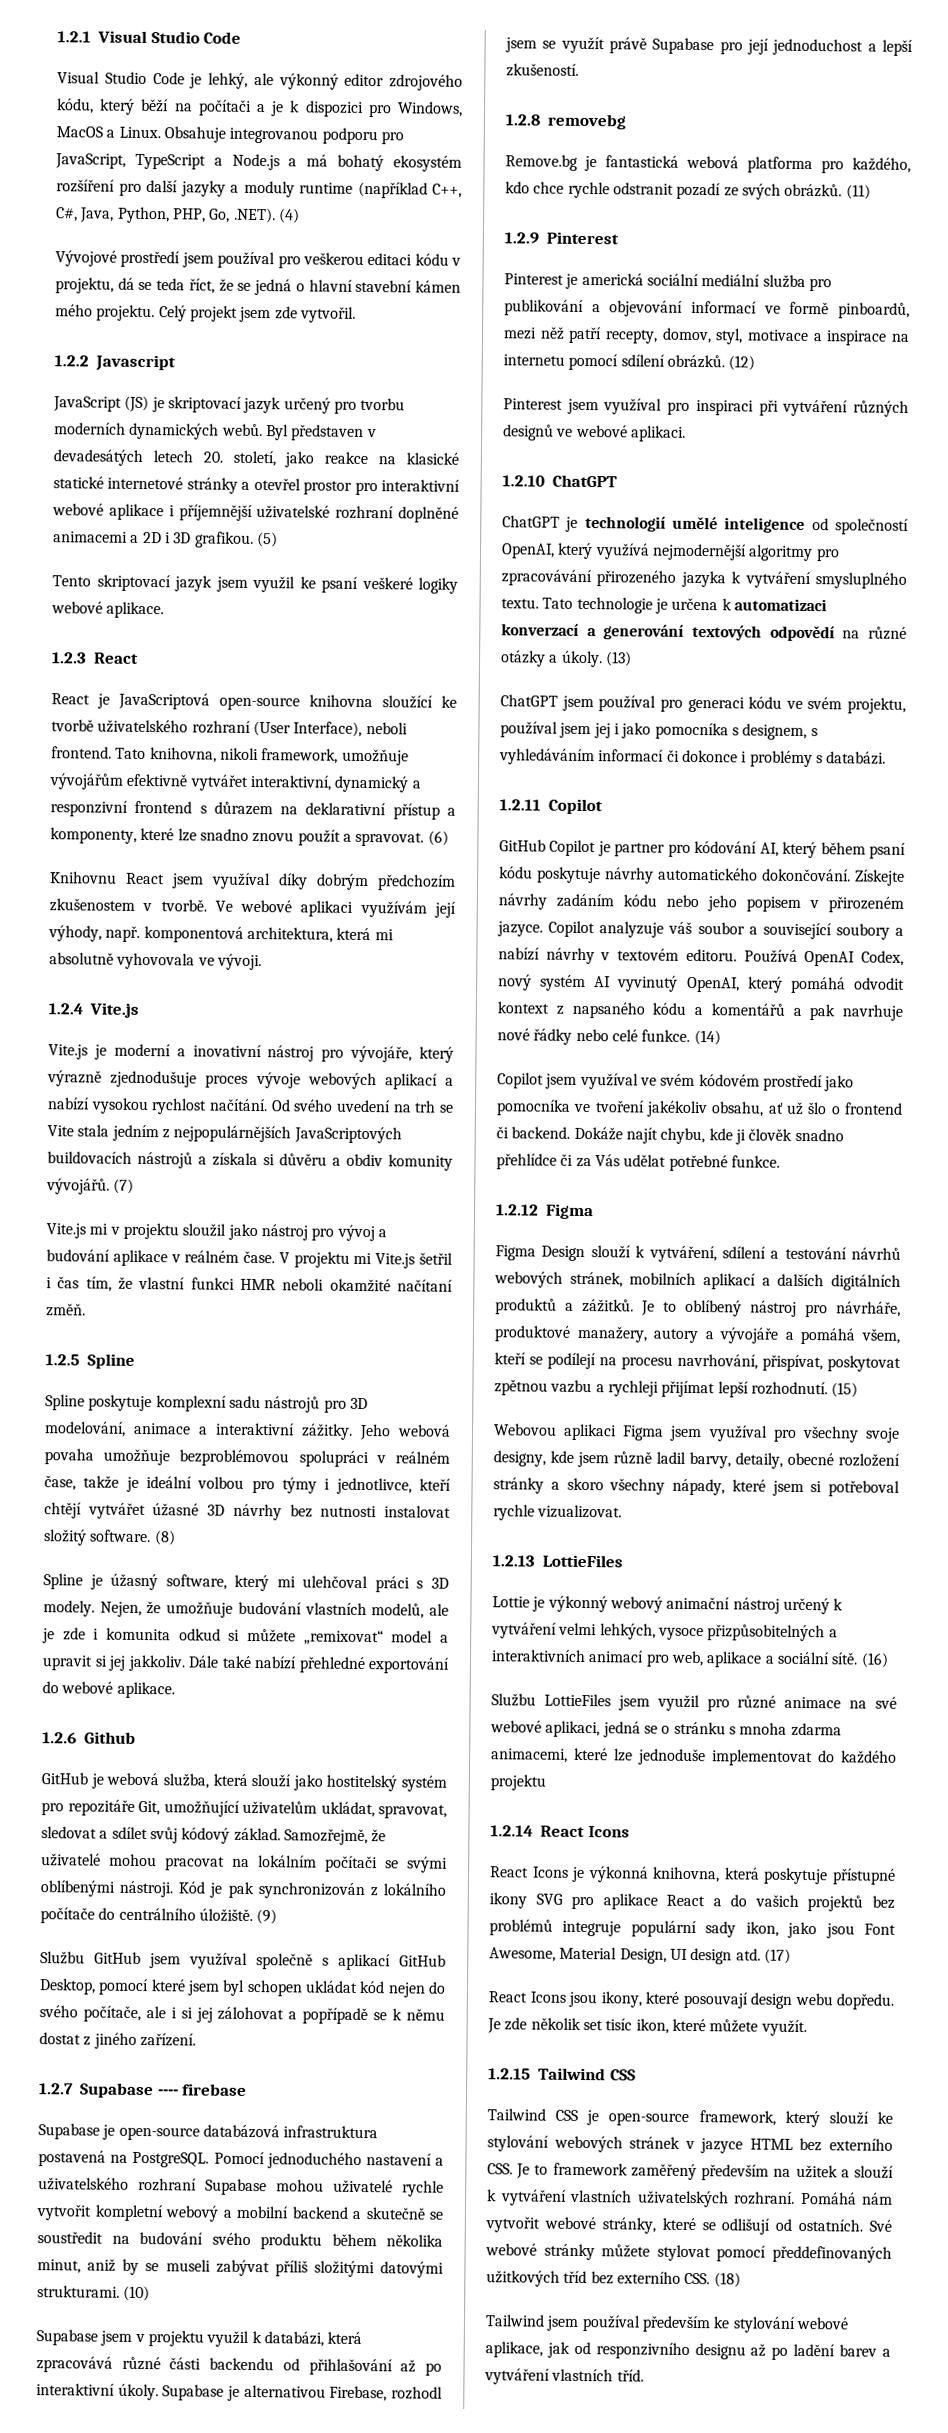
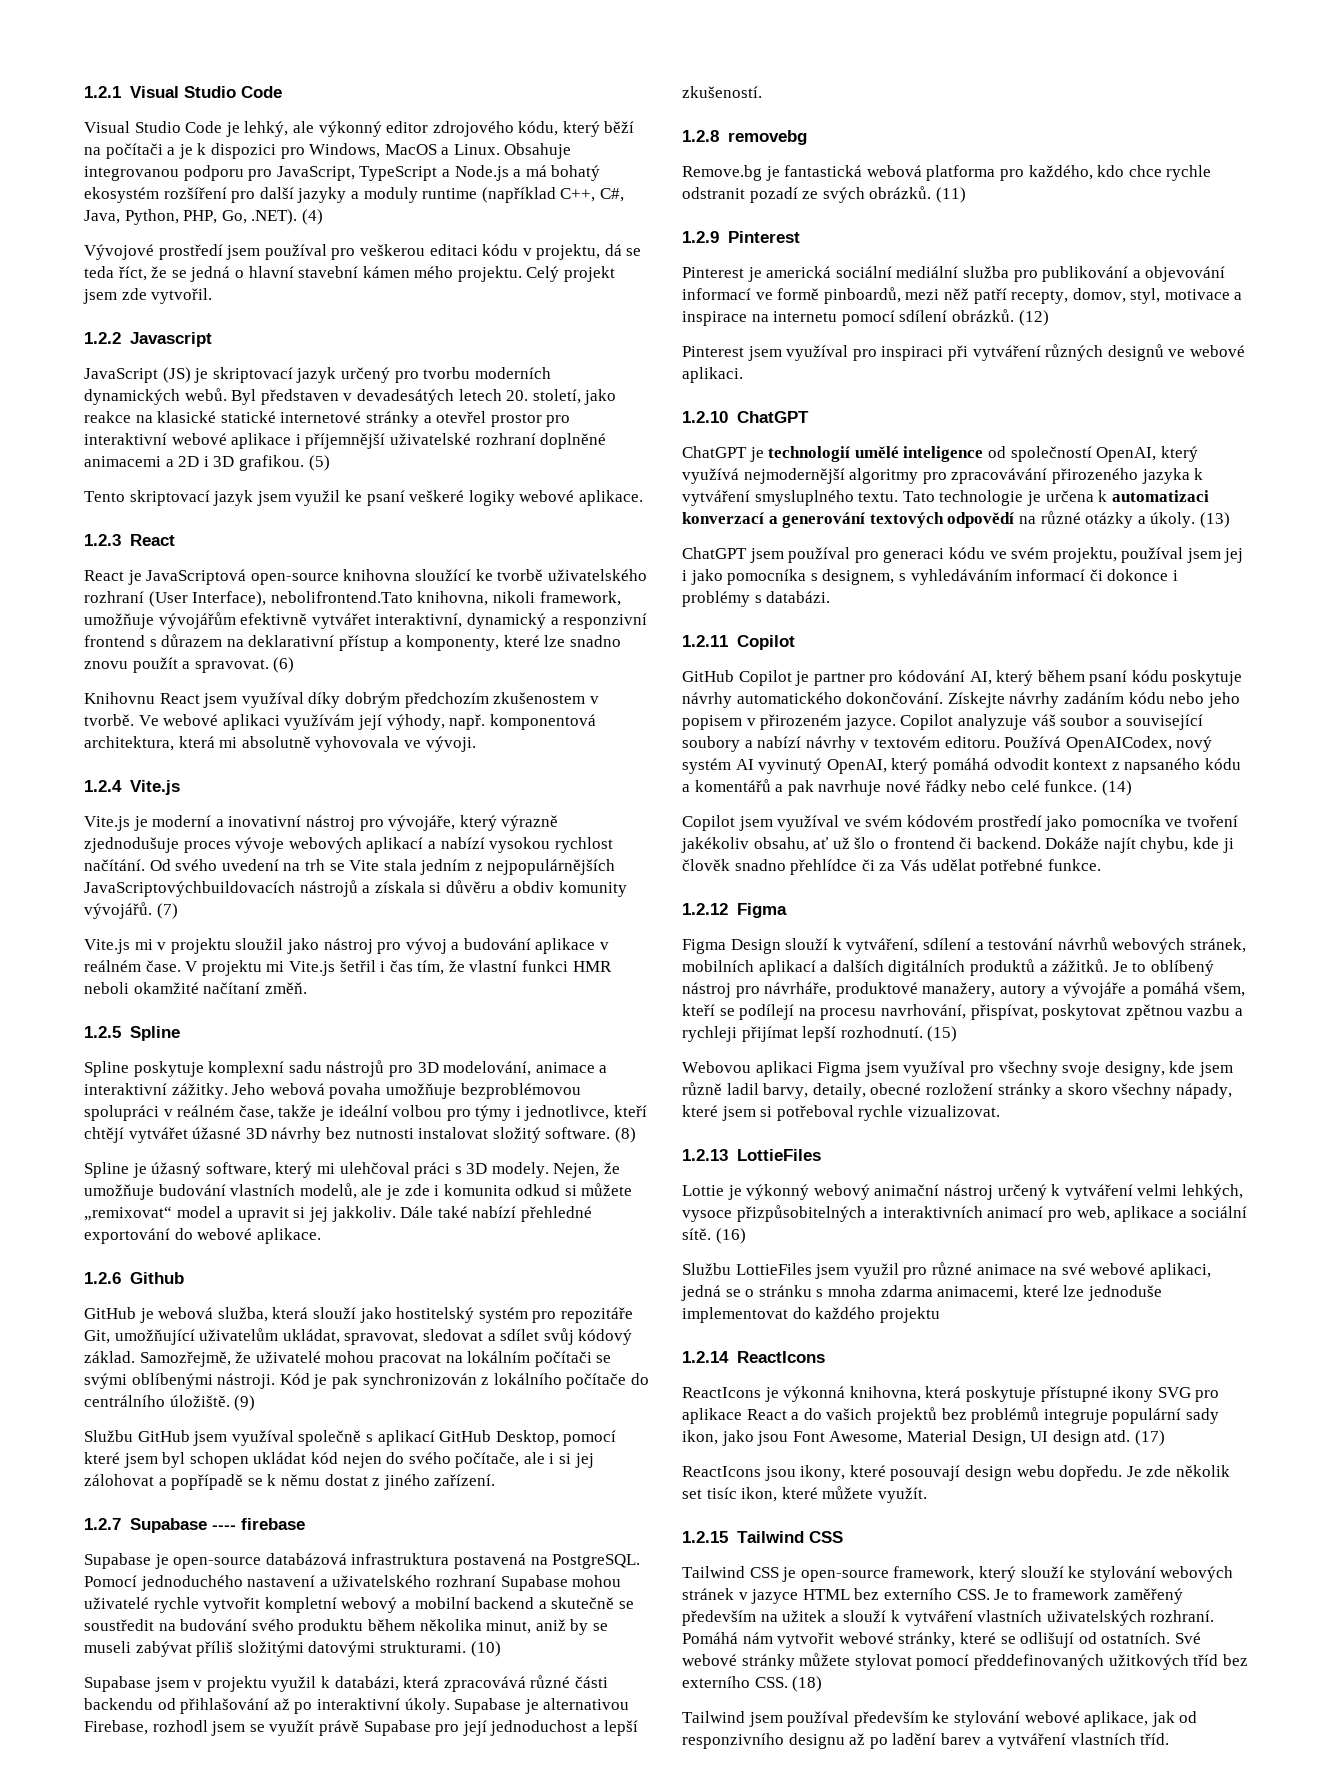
[365,721,408,735] [51,746,147,760] neboli frontend. Tato -> [270,591,413,603] nebolifrontend.Tato
[293,1126,402,1144] [47,1151,132,1164] JavaScriptových buildovacích -> [84,881,295,897] JavaScriptovýchbuildovacích
[804,950,904,967] OpenAI Codex, -> [1065,736,1172,752] OpenAICodex,
[540,1825,630,1838] [490,1866,569,1878] React Icons // React Icons -> [736,1351,825,1363] [682,1387,761,1398] ReactIcons // ReactIcons
[488,1991,566,2003] React Icons -> [682,1466,761,1477] ReactIcons

